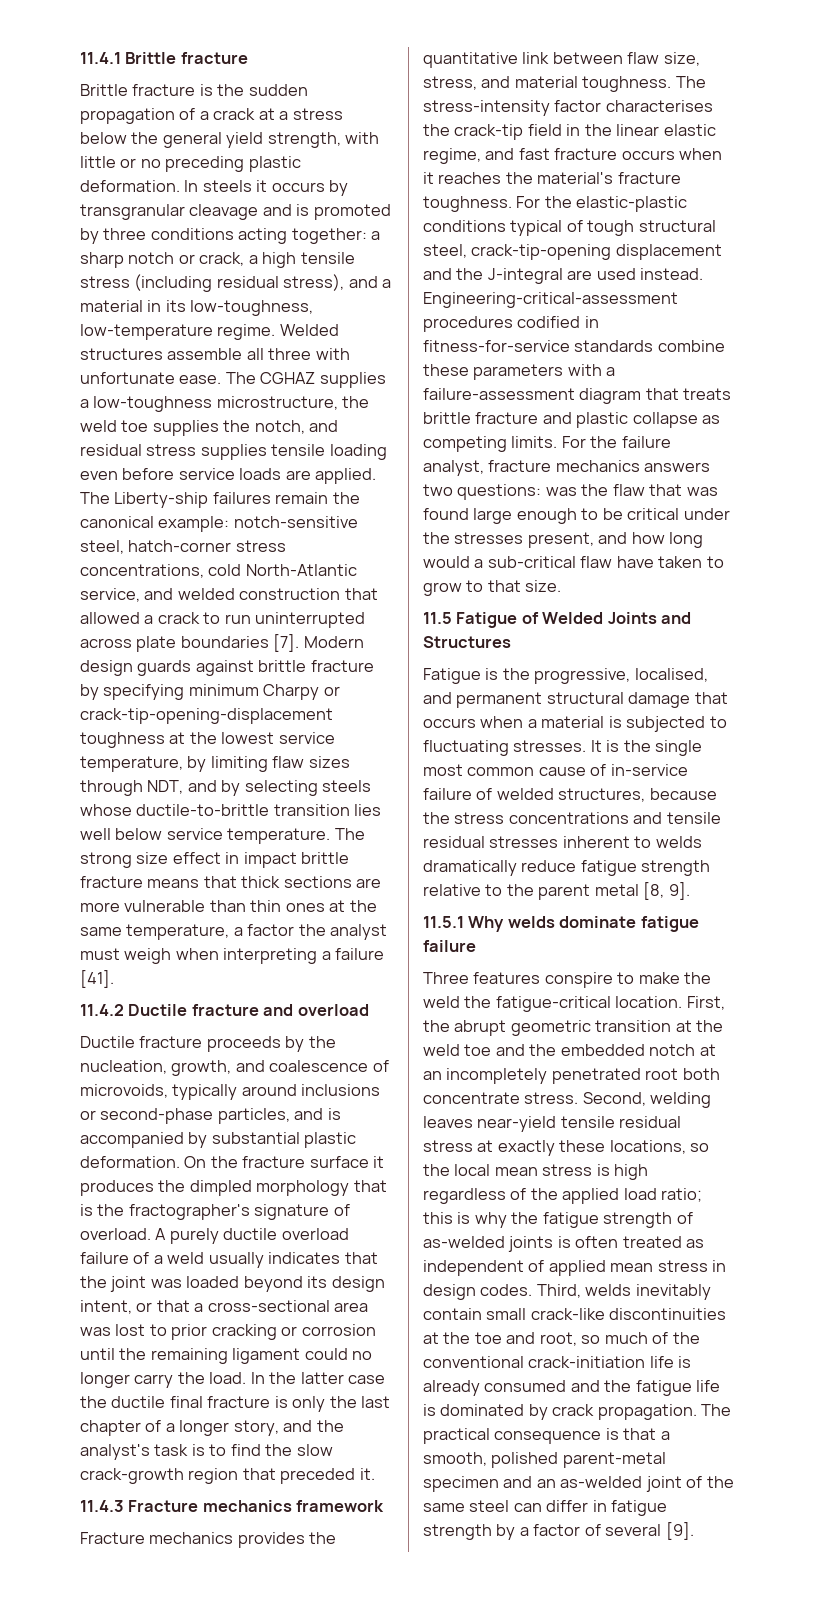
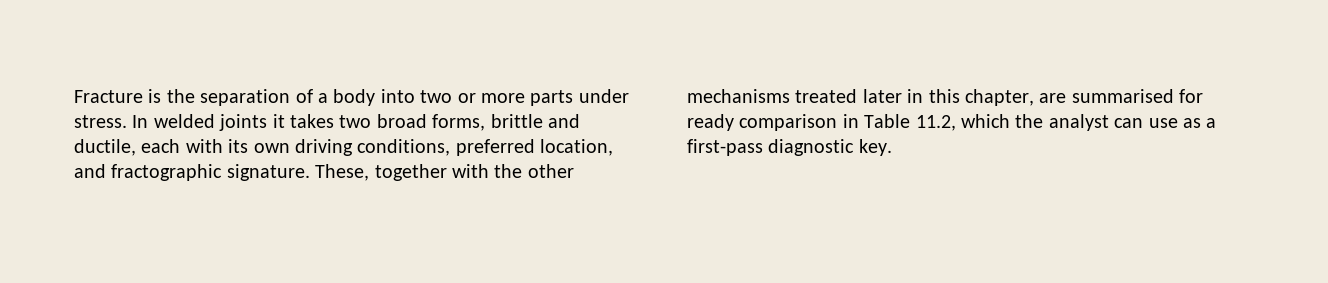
[80,52,248,64] [80,84,308,96] [80,108,343,124] [80,132,380,148] [80,156,301,172] [80,180,349,196] [80,204,391,220] [80,228,381,244] [80,252,355,268] [80,274,392,292] [80,300,314,316] [80,324,339,340] [80,348,350,360] [80,372,386,388] [80,396,370,412] [80,420,339,436] [80,444,387,460] [80,468,377,484] [80,492,360,508] [80,516,358,532] [80,540,286,554] [80,564,357,578] [80,588,378,602] [80,612,366,628] [80,634,364,652] [80,660,374,676] [80,684,340,700] [80,708,333,724] [80,732,335,748] [80,756,350,772] [80,780,372,796] [80,804,382,816] [80,828,365,844] [80,852,350,868] [80,876,382,888] [80,900,377,912] [80,924,388,940] [80,948,385,964] [80,970,114,988] [80,1004,369,1016] [80,1036,336,1052] [80,1060,389,1076] [80,1084,381,1100] [80,1108,341,1124] [80,1132,357,1148] [80,1156,385,1168] [80,1180,387,1196] [80,1204,350,1220] [80,1228,349,1244] [80,1252,378,1268] [80,1276,385,1292] [80,1300,369,1314] [80,1324,376,1340] [80,1348,373,1364] [80,1372,386,1388] [80,1396,391,1412] [80,1420,344,1436] [80,1444,333,1460] [80,1468,375,1484] [80,1500,385,1512] [80,1532,337,1548] [423,52,700,68] [423,76,706,92] [423,100,713,116] [423,124,716,140] [423,148,723,164] [423,172,681,184] [423,196,688,212] [423,220,716,236] [423,244,722,260] [423,268,704,284] [423,292,678,308] [423,316,599,332] [423,340,725,352] [423,364,616,380] [423,388,732,404] [423,412,721,428] [423,436,671,452] [423,460,711,476] [423,484,718,500] [423,508,730,524] [423,532,704,548] [423,556,724,568] [423,580,562,596] [423,612,692,628] [423,636,511,648] [423,668,708,684] [423,692,728,708] [423,716,727,732] [423,740,703,756] [423,764,688,776] [423,788,717,802] [423,812,721,824] [423,836,702,848] [423,860,711,876] [423,882,690,900] [423,916,699,932] [423,940,476,952] [423,972,712,988] [423,996,725,1012] [423,1020,724,1036] [423,1044,716,1056] [423,1068,720,1084] [423,1092,712,1108] [423,1116,682,1132] [423,1140,710,1156] [423,1164,649,1180] [423,1188,703,1204] [423,1212,693,1228] [423,1236,705,1252] [423,1260,727,1276] [423,1284,711,1300] [423,1308,727,1320] [423,1332,700,1346] [423,1356,692,1368] [423,1380,721,1396] [423,1404,732,1420] [423,1428,670,1444] [423,1452,666,1468] [423,1476,734,1492] [423,1500,668,1516] [423,1522,694,1540] 11.4.1 Brittle fracture // Brittle fracture is the sudden propagation of a crack at a stress below the general yield strength, with little or no preceding plastic deformation. In steels it occurs by transgranular cleavage and is promoted by three conditions acting together: a sharp notch or crack, a high tensile stress (including residual stress), and a material in its low-toughness, low-temperature regime. Welded structures assemble all three with unfortunate ease. The CGHAZ supplies a low-toughness microstructure, the weld toe supplies the notch, and residual stress supplies tensile loading even before service loads are applied. The Liberty-ship failures remain the canonical example: notch-sensitive steel, hatch-corner stress concentrations, cold North-Atlantic service, and welded construction that allowed a crack to run uninterrupted across plate boundaries [7]. Modern design guards against brittle fracture by specifying minimum Charpy or crack-tip-opening-displacement toughness at the lowest service temperature, by limiting flaw sizes through NDT, and by selecting steels whose ductile-to-brittle transition lies well below service temperature. The strong size effect in impact brittle fracture means that thick sections are more vulnerable than thin ones at the same temperature, a factor the analyst must weigh when interpreting a failure [41]. // 11.4.2 Ductile fracture and overload // Ductile fracture proceeds by the nucleation, growth, and coalescence of microvoids, typically around inclusions or second-phase particles, and is accompanied by substantial plastic deformation. On the fracture surface it produces the dimpled morphology that is the fractographer's signature of overload. A purely ductile overload failure of a weld usually indicates that the joint was loaded beyond its design intent, or that a cross-sectional area was lost to prior cracking or corrosion until the remaining ligament could no longer carry the load. In the latter case the ductile final fracture is only the last chapter of a longer story, and the analyst's task is to find the slow crack-growth region that preceded it. // 11.4.3 Fracture mechanics framework // Fracture mechanics provides the quantitative link between flaw size, stress, and material toughness. The stress-intensity factor characterises the crack-tip field in the linear elastic regime, and fast fracture occurs when it reaches the material's fracture toughness. For the elastic-plastic conditions typical of tough structural steel, crack-tip-opening displacement and the J-integral are used instead. Engineering-critical-assessment procedures codified in fitness-for-service standards combine these parameters with a failure-assessment diagram that treats brittle fracture and plastic collapse as competing limits. For the failure analyst, fracture mechanics answers two questions: was the flaw that was found large enough to be critical under the stresses present, and how long would a sub-critical flaw have taken to grow to that size. // 11.5 Fatigue of Welded Joints and Structures // Fatigue is the progressive, localised, and permanent structural damage that occurs when a material is subjected to fluctuating stresses. It is the single most common cause of in-service failure of welded structures, because the stress concentrations and tensile residual stresses inherent to welds dramatically reduce fatigue strength relative to the parent metal [8, 9]. // 11.5.1 Why welds dominate fatigue failure // Three features conspire to make the weld the fatigue-critical location. First, the abrupt geometric transition at the weld toe and the embedded notch at an incompletely penetrated root both concentrate stress. Second, welding leaves near-yield tensile residual stress at exactly these locations, so the local mean stress is high regardless of the applied load ratio; this is why the fatigue strength of as-welded joints is often treated as independent of applied mean stress in design codes. Third, welds inevitably contain small crack-like discontinuities at the toe and root, so much of the conventional crack-initiation life is already consumed and the fatigue life is dominated by crack propagation. The practical consequence is that a smooth, polished parent-metal specimen and an as-welded joint of the same steel can differ in fatigue strength by a factor of several [9]. -> [74,89,629,106] [74,114,580,131] [74,139,614,156] [74,164,574,181] [687,89,1204,106] [687,114,1217,131] [687,139,892,156] Fracture is the separation of a body into two or more parts under stress. In welded joints it takes two broad forms, brittle and ductile, each with its own driving conditions, preferred location, and fractographic signature. These, together with the other mechanisms treated later in this chapter, are summarised for ready comparison in Table 11.2, which the analyst can use as a first-pass diagnostic key.

